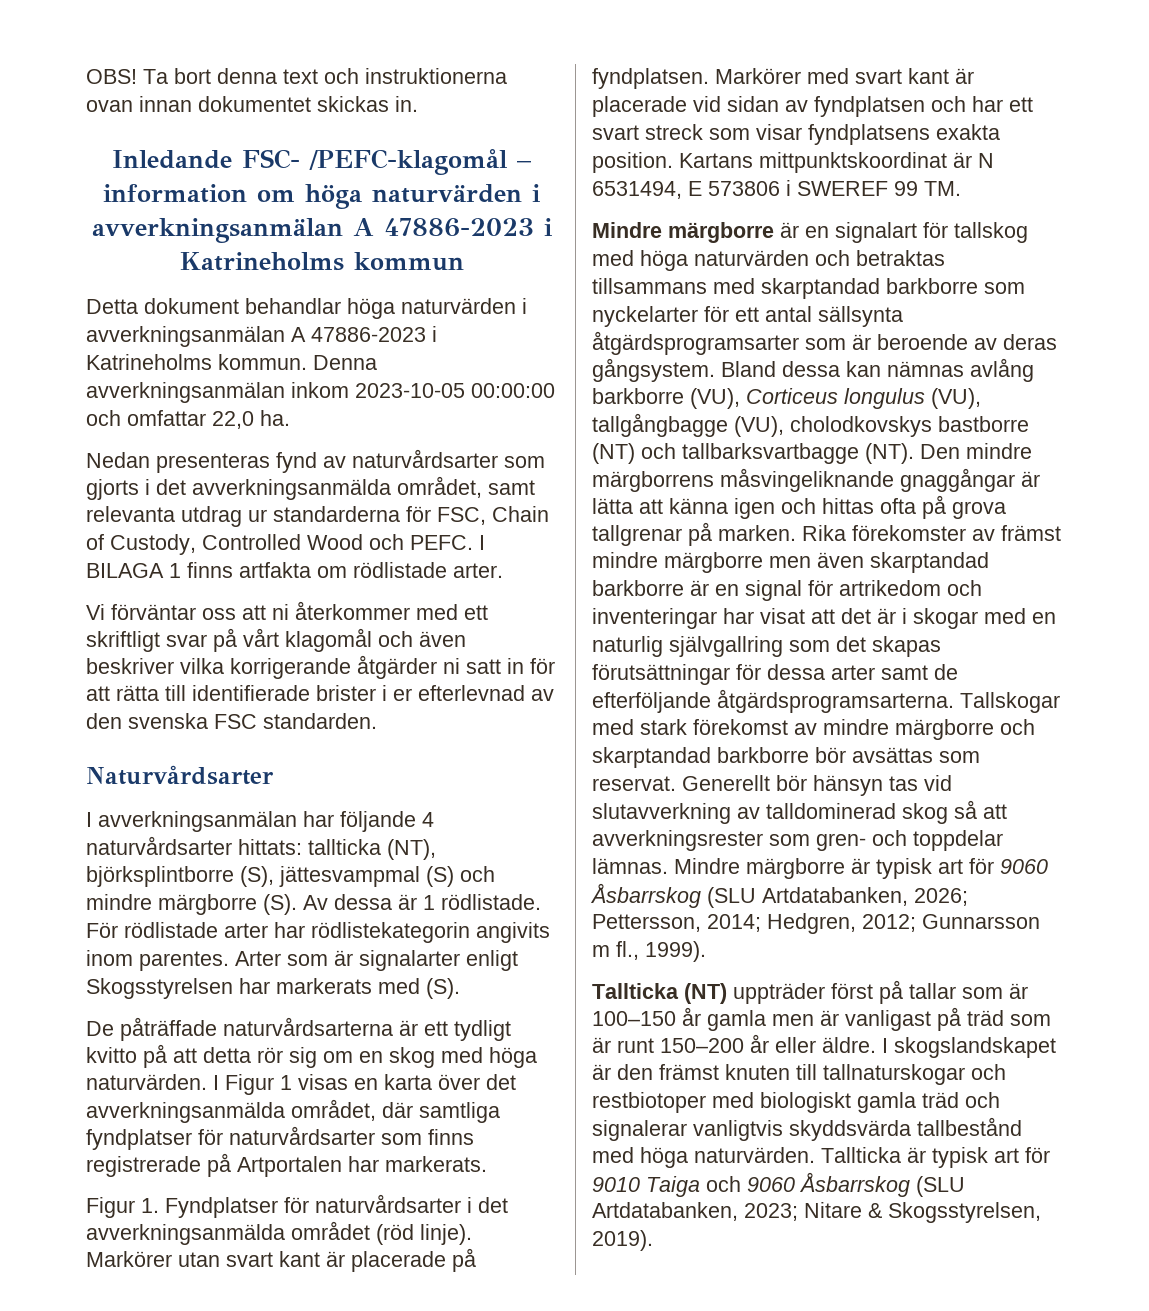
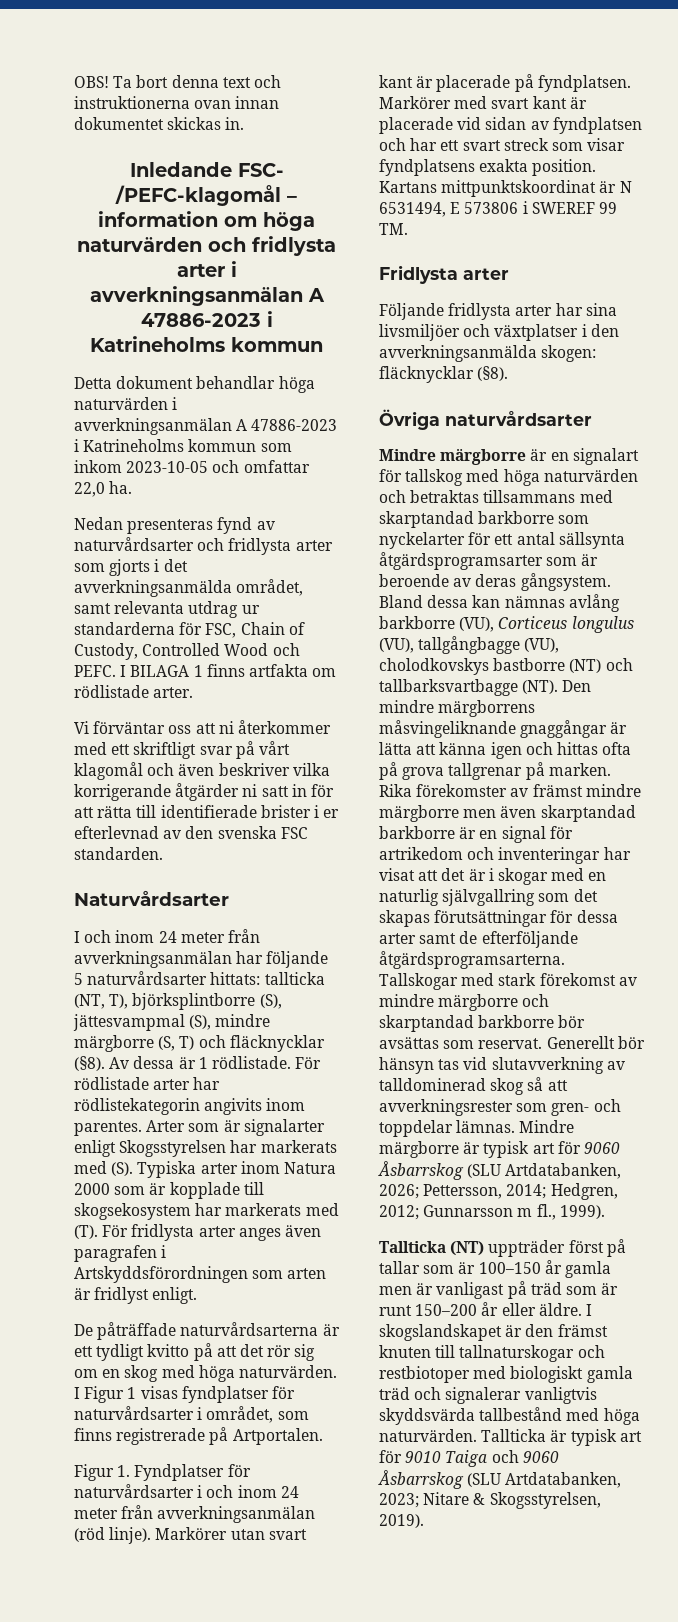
(522, 193) none -> [208,236,336,256] [176,264,225,277] och fridlysta arter
[218,354,377,370] [86,382,285,403] kommun. Denna avverkningsanmälan -> [188,439,292,452] kommun som
[471,383,555,398] 00:00:00 -> (209, 467) none
(498, 458) none -> [197,538,333,555] och fridlysta arter
(92, 819) none -> [84,929,260,943] och inom 24 meter från
[422,812,434,827] 4 -> [74,973,83,985] 5
[387,839,436,860] (NT), -> [74,994,129,1009] (NT, T),
[426,866,495,887] [86,894,297,915] (S) och mindre märgborre (S). -> [189,1014,271,1030] [74,1035,325,1052] [74,1056,105,1071] (S), mindre märgborre (S, T) och fläcknycklar (§8).
(460, 988) none -> [137,1161,336,1178] [74,1182,264,1199] [74,1203,339,1220] [74,1224,321,1241] [74,1245,167,1262] [74,1266,327,1283] [74,1287,198,1304] Typiska arter inom Natura 2000 som är kopplade till skogsekosystem har markerats med (T). För fridlysta arter anges även paragrafen i Artskyddsförordningen som arten är fridlyst enligt.
[203,1047,251,1063] detta -> [239,1344,264,1357] det
[354,1074,516,1090] [86,1099,500,1123] en karta över det avverkningsanmälda området, där samtliga -> (178, 1392) none
(375, 1135) none -> [197,1406,274,1423] i området,
[237,1156,487,1177] Artportalen har markerats. -> [232,1428,323,1445] Artportalen.
[478,1197,508,1213] [86,1221,370,1245] det avverkningsanmälda området -> [206,1485,299,1498] [74,1505,316,1523] och inom 24 meter från avverkningsanmälan
(961, 188) none -> [379,265,509,284] [379,303,617,320] [379,324,619,341] [379,345,597,362] [379,366,509,383] [379,409,592,430] // Fridlysta arter // Följande fridlysta arter har sina livsmiljöer och växtplatser i den avverkningsanmälda skogen: fläcknycklar (§8). // Övriga naturvårdsarter

